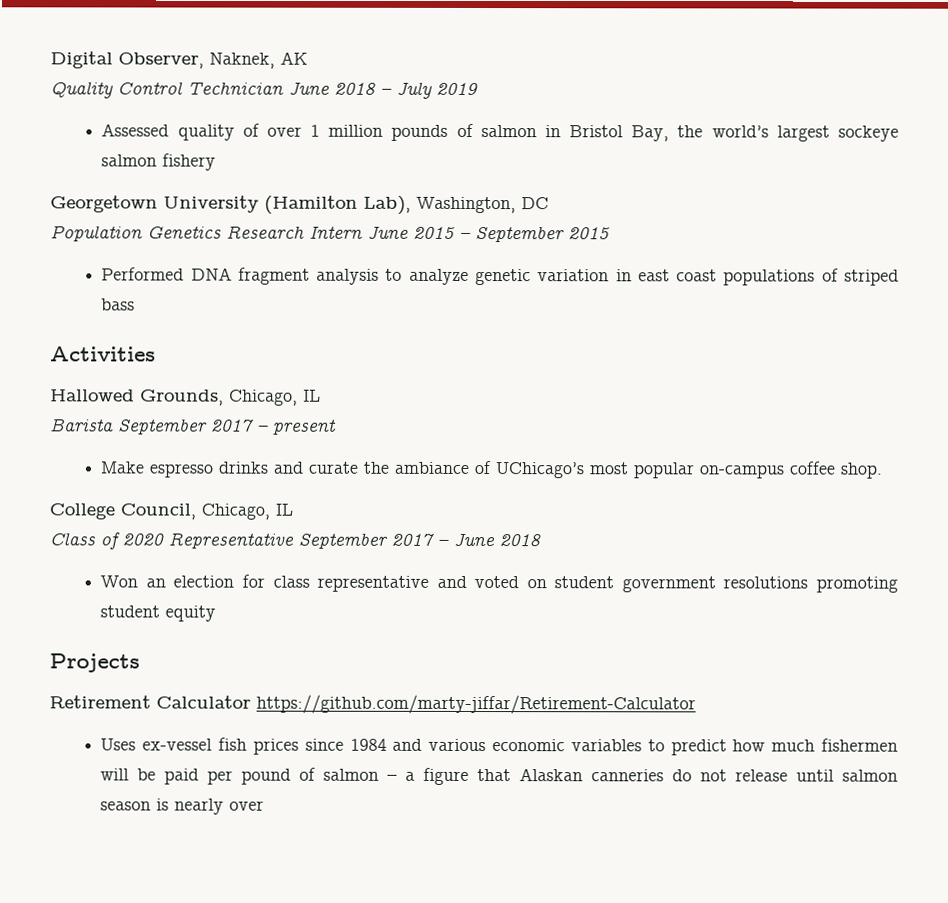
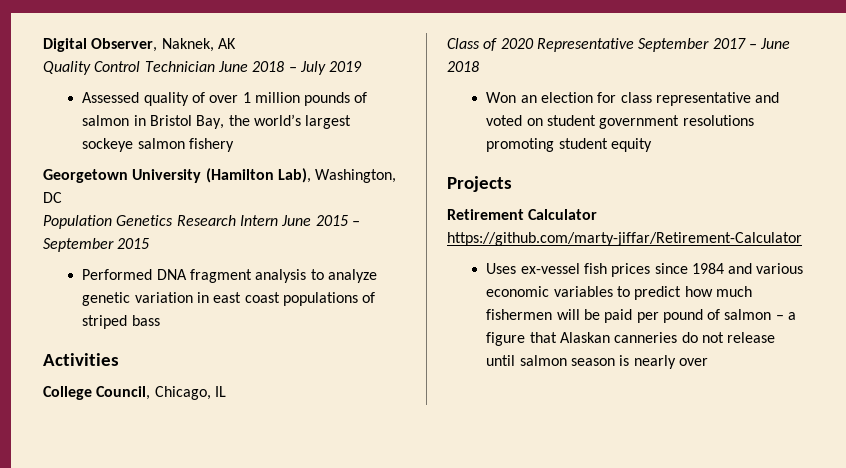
[50,389,321,406] [50,418,337,435] [100,461,883,479] // Hallowed Grounds, Chicago, IL // Barista September 2017 – present // Make espresso drinks and curate the ambiance of UChicago’s most popular on-campus coffee shop. -> (119, 359) none

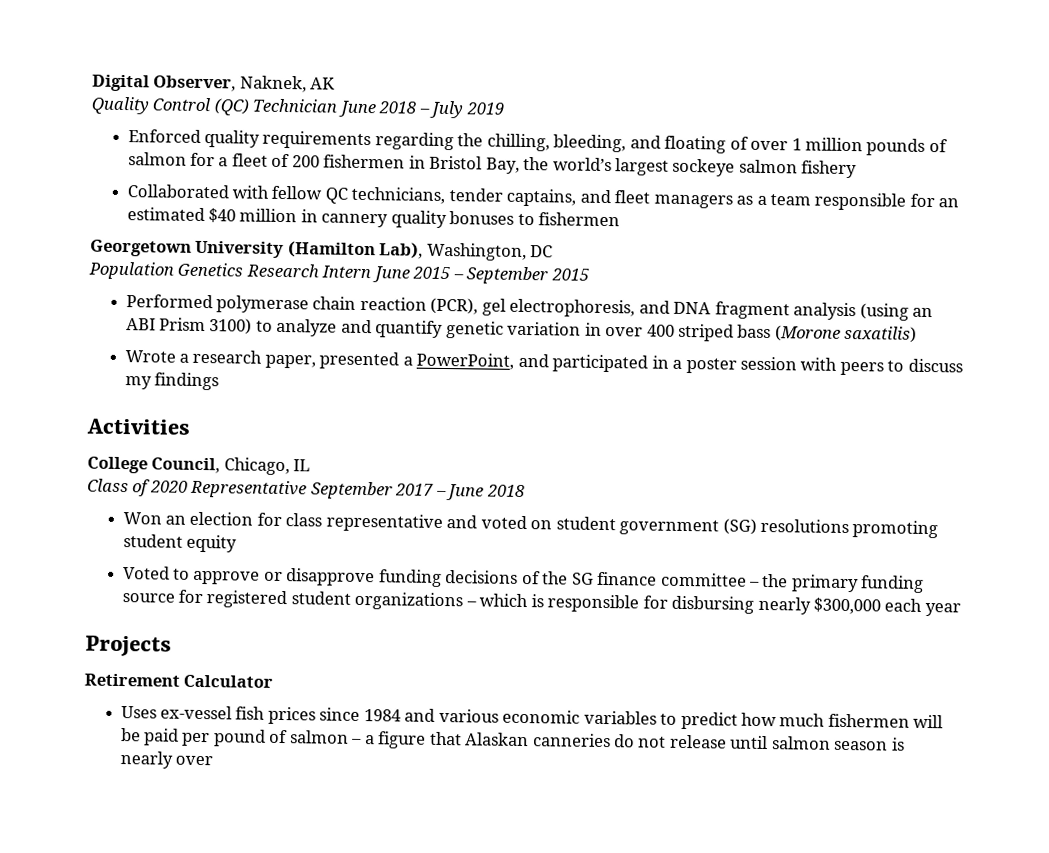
(141, 66) none -> [213,98,250,116] (QC)
[82,92,189,106] Assessed quality -> [127,129,727,154] Enforced quality requirements regarding the chilling, bleeding, and floating
(130, 120) none -> [189,152,406,169] for a fleet of 200 fishermen
(234, 145) none -> [126,184,960,211] [126,207,621,229] // Collaborated with fellow QC technicians, tender captains, and fleet managers as a team responsible for an estimated $40 million in cannery quality bonuses to fishermen
[156,269,377,283] [82,292,376,306] [82,315,160,329] DNA fragment analysis to analyze genetic variation in east coast populations of striped bass -> [215,295,933,321] [125,317,918,343] [124,349,963,376] [124,372,219,391] polymerase chain reaction (PCR), gel electrophoresis, and DNA fragment analysis (using an ABI Prism 3100) to analyze and quantify genetic variation in over 400 striped bass (Morone saxatilis) // Wrote a research paper, presented a PowerPoint, and participated in a poster session with peers to discuss my findings
(680, 122) none -> [722,518,757,535] (SG)
(652, 145) none -> [122,566,925,593] [121,589,961,617] // Voted to approve or disapprove funding decisions of the SG finance committee – the primary funding source for registered student organizations – which is responsible for disbursing nearly $300,000 each year
[447,232,802,246] https://github.com/marty-jiffar/Retirement-Calculator -> (274, 681) none

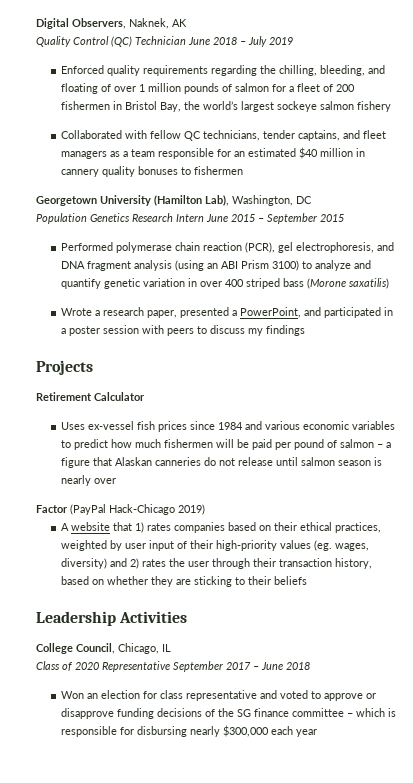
[153,75,237,92] Observer, -> [72,18,126,29] Observers,
[86,418,191,435] [87,456,311,476] [87,478,525,501] [122,511,939,539] [122,534,237,553] [122,566,925,593] [121,589,961,617] // Activities // College Council, Chicago, IL // Class of 2020 Representative September 2017 – June 2018 // Won an election for class representative and voted on student government (SG) resolutions promoting student equity // Voted to approve or disapprove funding decisions of the SG finance committee – the primary funding source for registered student organizations – which is responsible for disbursing nearly $300,000 each year -> (305, 330) none
(213, 760) none -> [36,504,205,515] [60,522,381,533] [60,540,369,551] [60,558,372,569] [60,576,307,587] [36,611,188,626] [36,643,171,654] [36,661,310,672] [60,690,376,701] [60,708,396,719] [60,725,317,737] // Factor (PayPal Hack-Chicago 2019) // A website that 1) rates companies based on their ethical practices, weighted by user input of their high-priority values (eg. wages, diversity) and 2) rates the user through their transaction history, based on whether they are sticking to their beliefs // Leadership Activities // College Council, Chicago, IL // Class of 2020 Representative September 2017 – June 2018 // Won an election for class representative and voted to approve or disapprove funding decisions of the SG finance committee – which is responsible for disbursing nearly $300,000 each year

